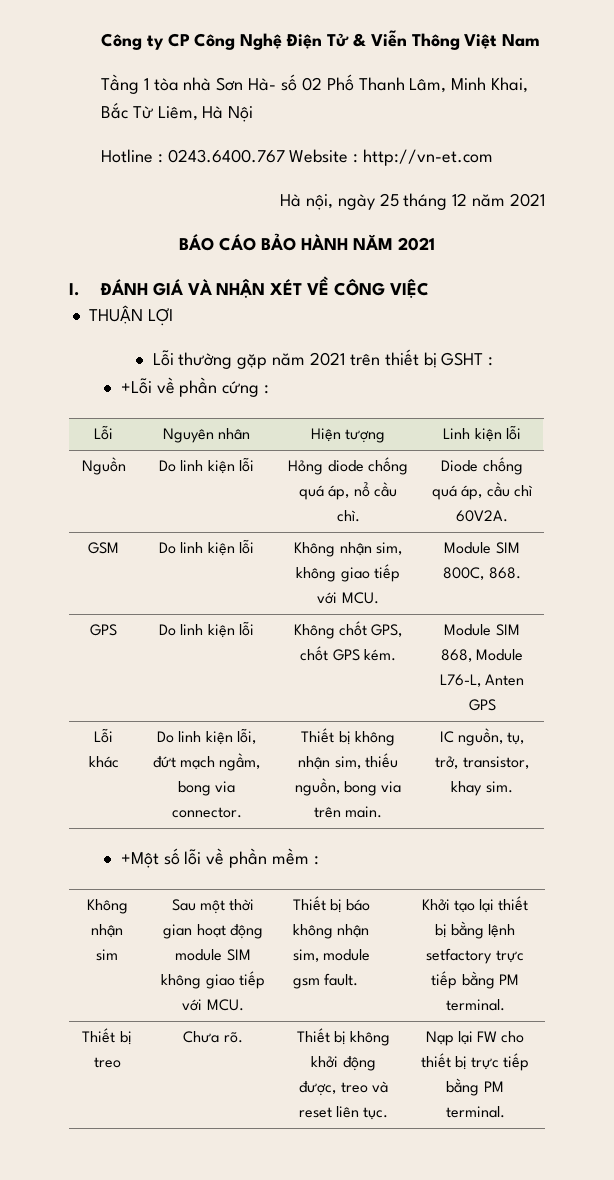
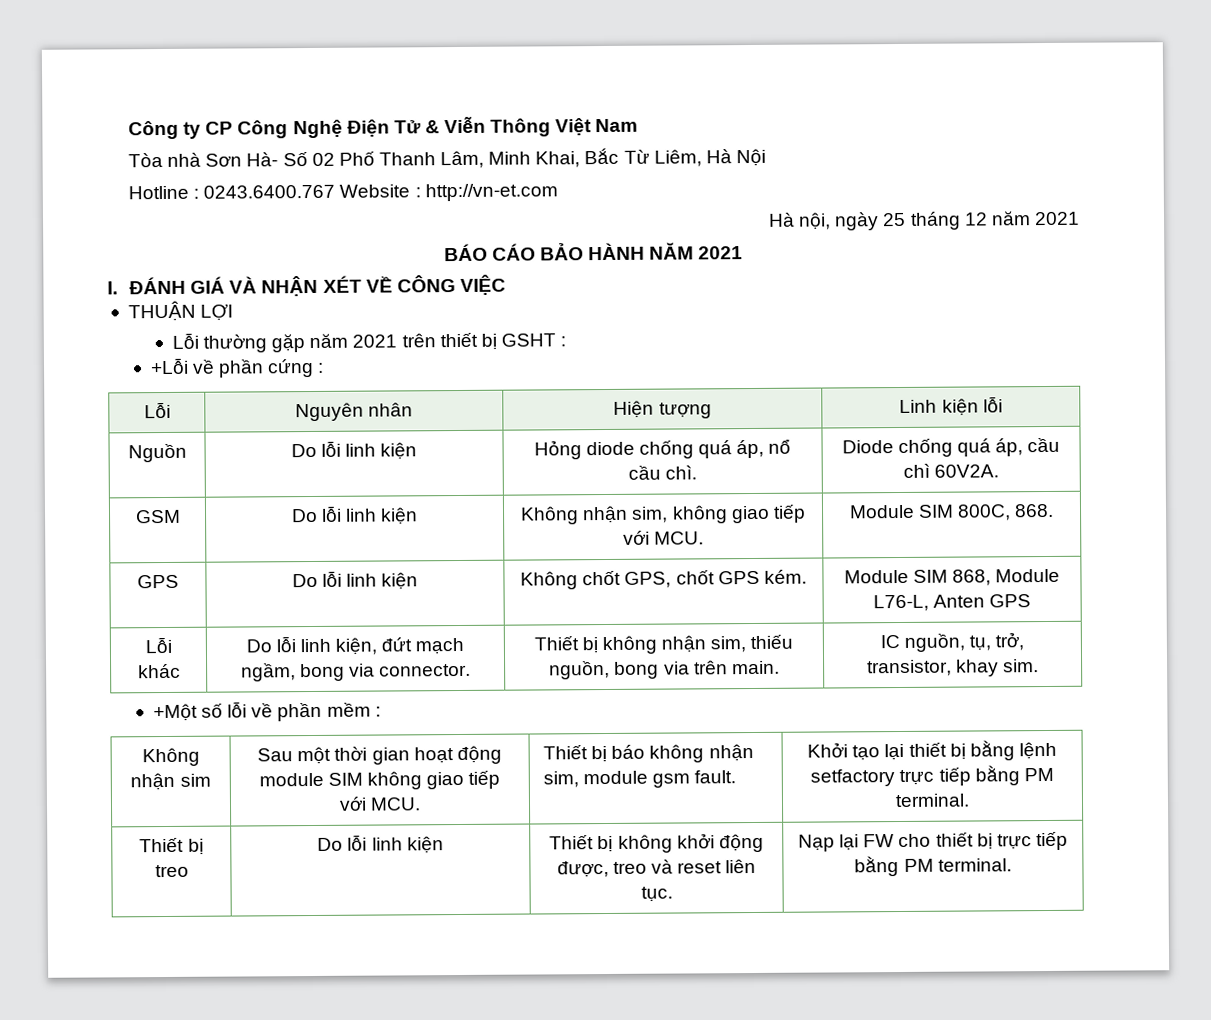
[100,74,179,94] Tầng 1 tòa -> [127,153,163,168] Tòa
[281,74,298,91] số -> [282,152,308,167] Số
[180,457,254,474] linh kiện lỗi -> [320,440,418,460] lỗi linh kiện
[180,539,254,556] linh kiện lỗi -> [320,505,419,525] lỗi linh kiện
[180,621,254,638] linh kiện lỗi -> [321,570,419,590] lỗi linh kiện
[178,728,256,745] linh kiện lỗi, -> [275,636,378,655] lỗi linh kiện,
[183,1031,243,1043] Chưa rõ. -> [317,834,444,854] Do lỗi linh kiện

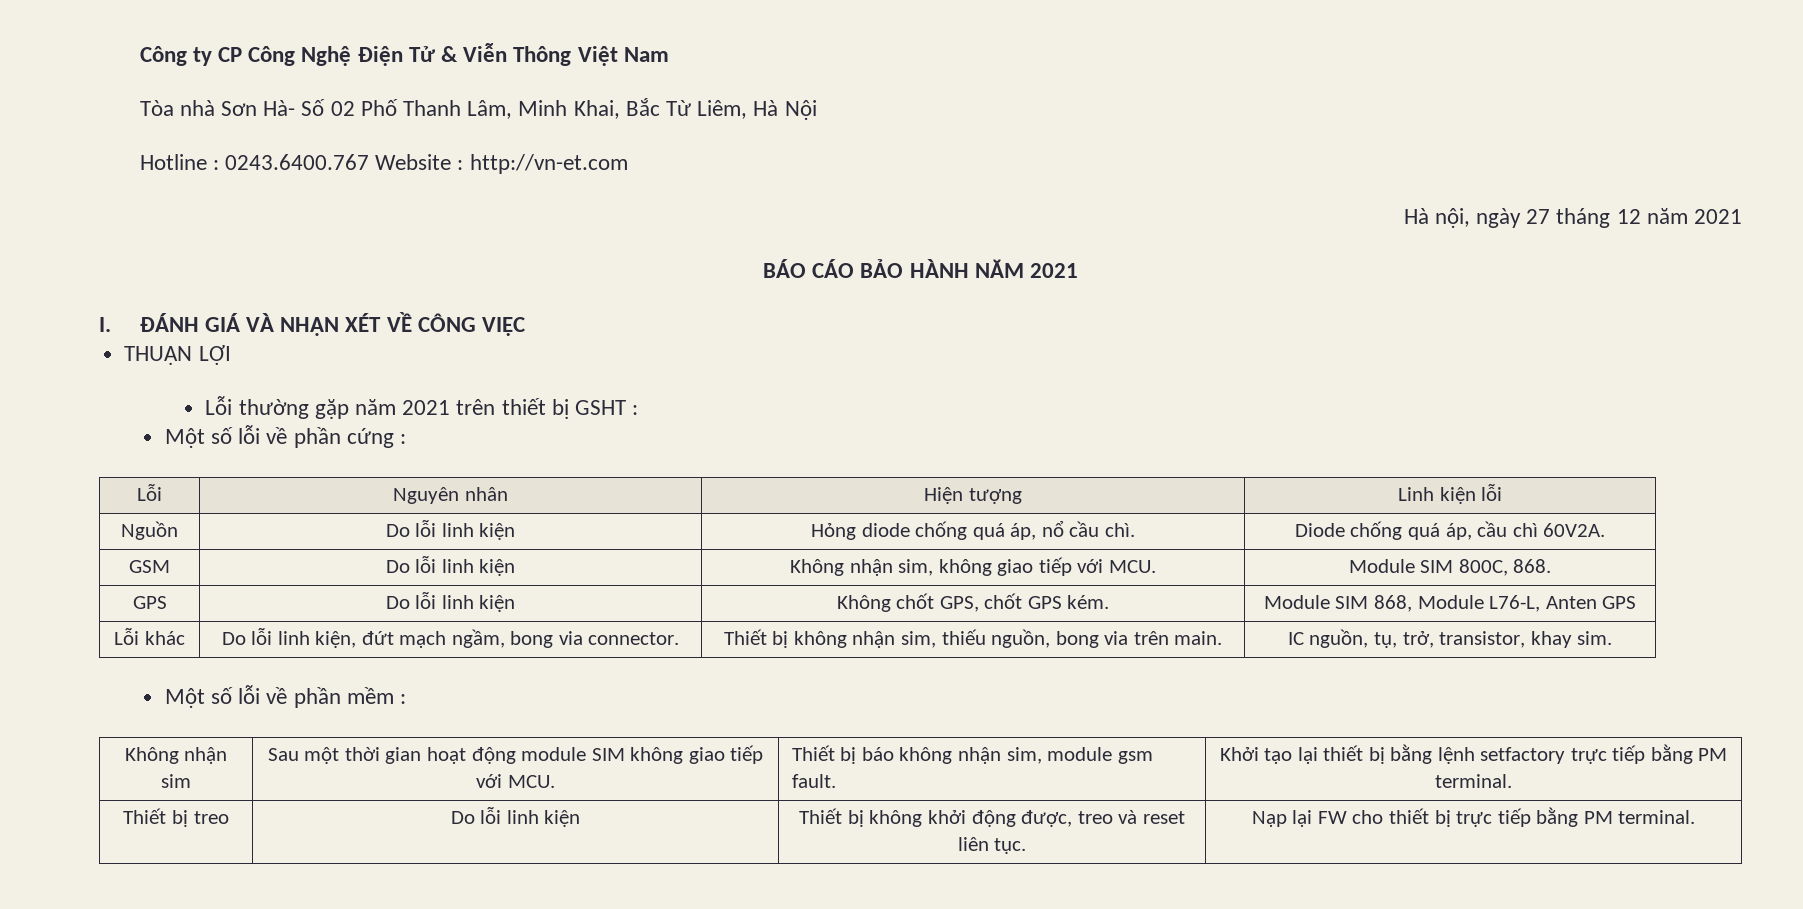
[882,212,907,227] 25 -> [1526,209,1551,224] 27
[149,357,189,375] +Lỗi -> [164,425,261,448] Một số lỗi
[152,703,198,722] +Một -> [164,688,205,708] Một

